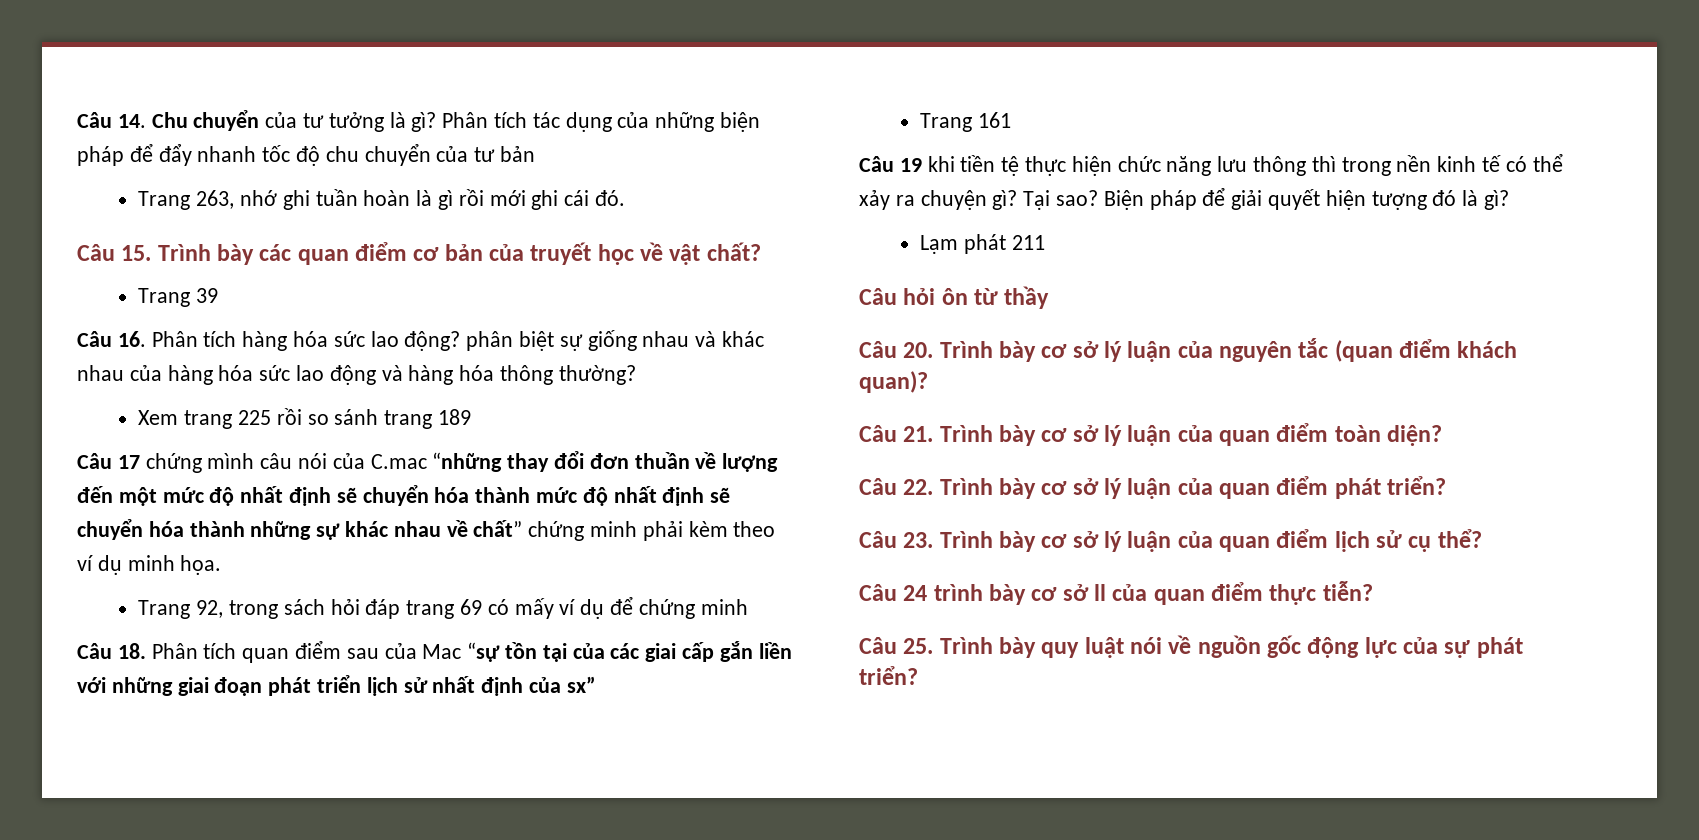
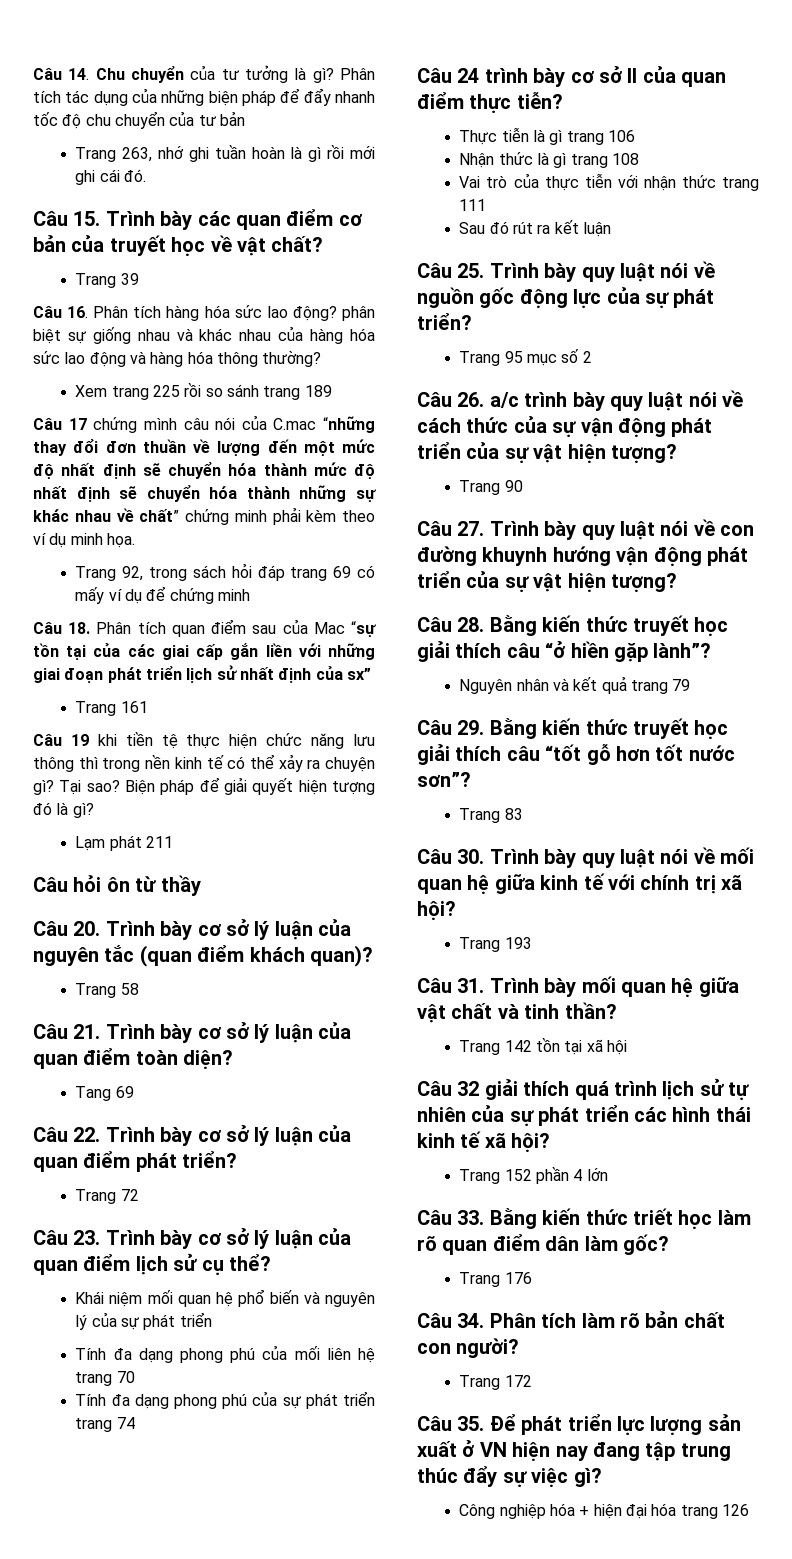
(928, 382) none -> [75,983,139,998] // Trang 58
(1443, 435) none -> [75,1086,134,1101] // Tang 69
(1447, 485) none -> [75,1189,139,1204] // Trang 72
(1482, 538) none -> [75,1289,376,1307] [75,1312,212,1330] [75,1345,376,1363] [75,1371,135,1386] [75,1391,376,1409] [75,1417,135,1432] // Khái niệm mối quan hệ phổ biến và nguyên lý của sự phát triển // Tính đa dạng phong phú của mối liên hệ trang 70 // Tính đa dạng phong phú của sự phát triển trang 74
(1373, 591) none -> [459,127,635,145] [459,152,639,168] [459,173,760,191] [459,199,487,211] [459,220,611,237] // Thực tiễn là gì trang 106 // Nhận thức là gì trang 108 // Vai trò của thực tiễn với nhận thức trang 111 // Sau đó rút ra kết luận
(918, 675) none -> [459,349,592,366] [417,390,744,411] [417,416,713,437] [417,442,677,463] [459,480,523,495] [417,519,755,540] [417,546,748,566] [417,571,677,592] [417,615,729,636] [417,640,712,662] [459,676,691,694] [417,718,729,739] [417,743,735,765] [417,772,471,787] [459,808,523,823] [417,847,755,868] [417,873,743,894] [417,901,456,920] [459,937,532,952] [417,976,739,997] [417,1002,617,1023] [459,1038,627,1055] [417,1078,750,1100] [417,1105,751,1126] [417,1131,551,1152] [459,1167,608,1184] [417,1208,751,1229] [417,1234,669,1255] [459,1272,532,1287] [417,1311,725,1328] [417,1338,520,1358] [459,1375,532,1390] [417,1414,741,1435] [417,1439,731,1461] [417,1466,602,1487] [459,1503,749,1519] // Trang 95 mục số 2 // Câu 26. a/c trình bày quy luật nói về cách thức của sự vận động phát triển của sự vật hiện tượng? // Trang 90 // Câu 27. Trình bày quy luật nói về con đường khuynh hướng vận động phát triển của sự vật hiện tượng? // Câu 28. Bằng kiến thức truyết học giải thích câu “ở hiền gặp lành”? // Nguyên nhân và kết quả trang 79 // Câu 29. Bằng kiến thức truyết học giải thích câu “tốt gỗ hơn tốt nước sơn”? // Trang 83 // Câu 30. Trình bày quy luật nói về mối quan hệ giữa kinh tế với chính trị xã hội? // Trang 193 // Câu 31. Trình bày mối quan hệ giữa vật chất và tinh thần? // Trang 142 tồn tại xã hội // Câu 32 giải thích quá trình lịch sử tự nhiên của sự phát triển các hình thái kinh tế xã hội? // Trang 152 phần 4 lớn // Câu 33. Bằng kiến thức triết học làm rõ quan điểm dân làm gốc? // Trang 176 // Câu 34. Phân tích làm rõ bản chất con người? // Trang 172 // Câu 35. Để phát triển lực lượng sản xuất ở VN hiện nay đang tập trung thúc đẩy sự việc gì? // Công nghiệp hóa + hiện đại hóa trang 126

